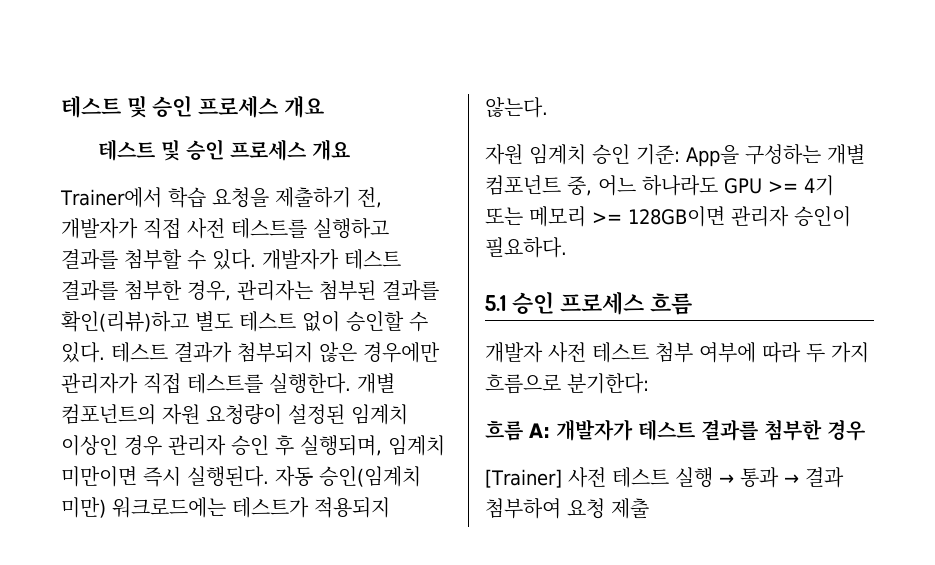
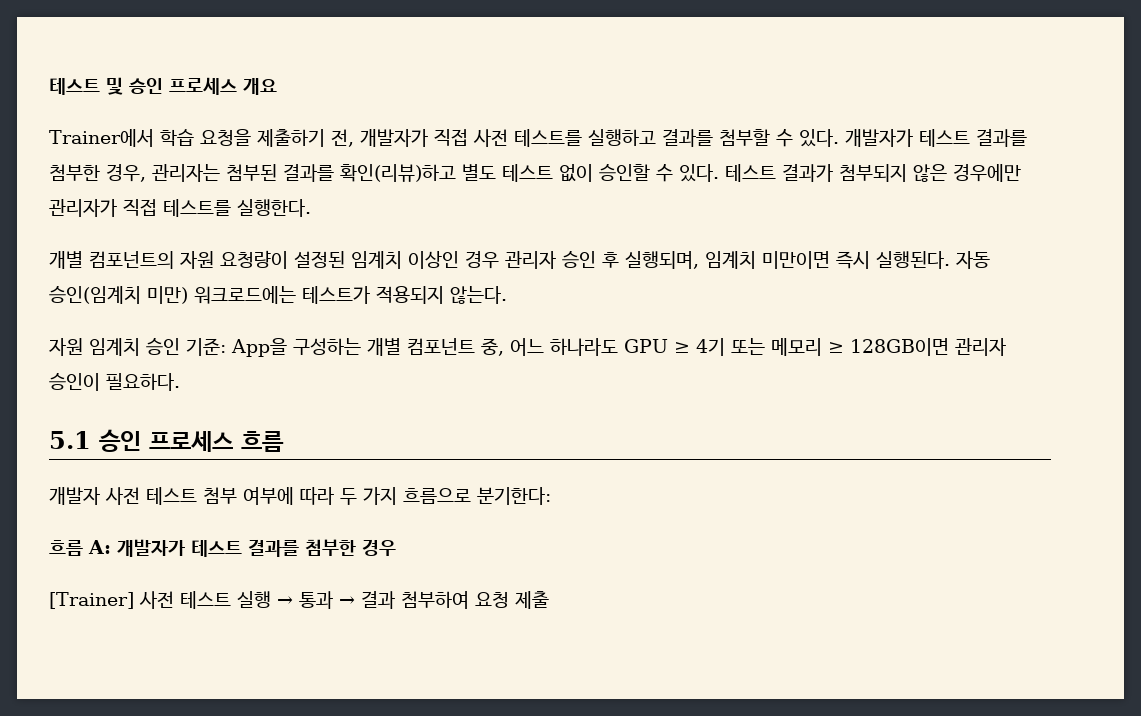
[61,95,324,118] [98,139,351,161] 테스트 및 승인 프로세스 개요 // 테스트 및 승인 프로세스 개요 -> [49,77,277,95] 테스트 및 승인 프로세스 개요
(351, 383) none -> (311, 208) //
[768,181,798,193] >= -> [674,342,690,353] ≥
[592,212,622,224] >= -> [828,342,844,353] ≥

